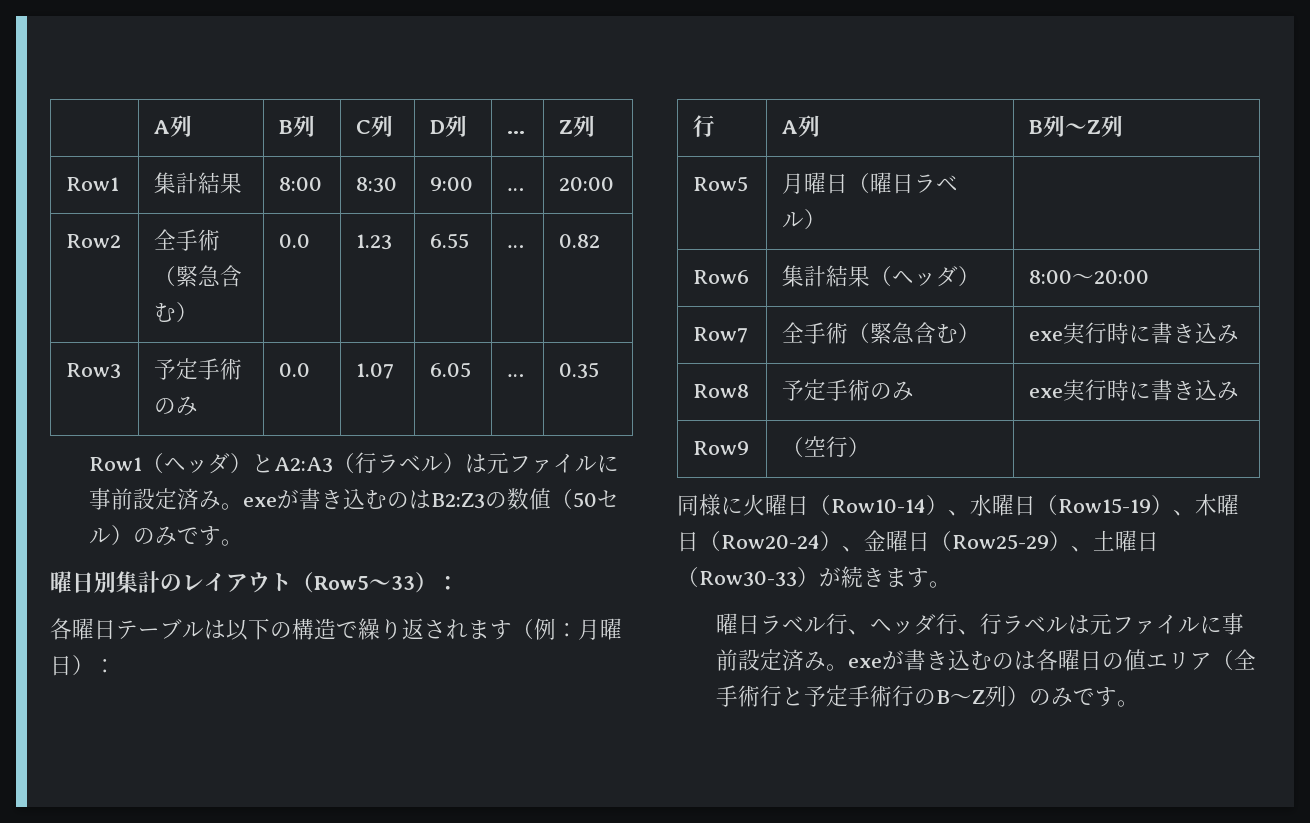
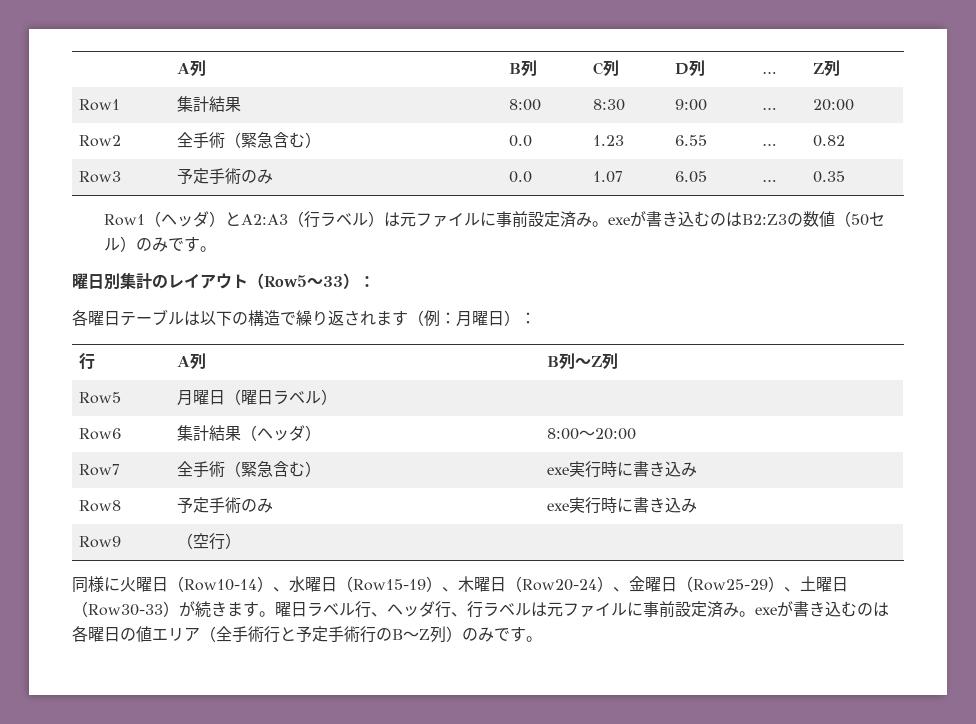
(951, 584) // -> (275, 614) none

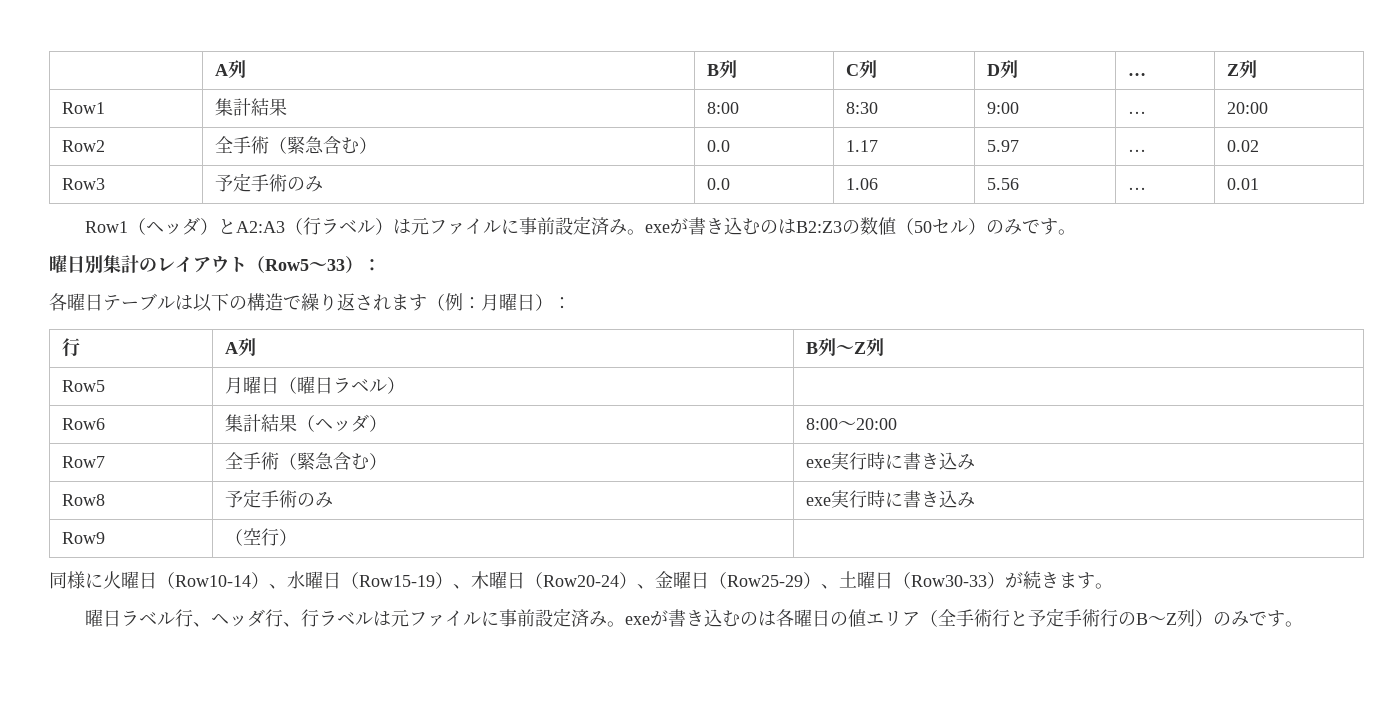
[593,135,625,146] [675,135,708,146] [762,143,777,146] [813,135,846,147] 1.23 | 6.55 | … | 0.82 -> [846,140,879,152] [987,140,1020,152] [1128,149,1147,152] [1227,140,1260,152] 1.17 | 5.97 | … | 0.02
[593,171,624,183] [675,171,708,183] [762,179,777,182] [813,171,846,183] 1.07 | 6.05 | … | 0.35 -> [846,178,879,190] [987,178,1020,190] [1128,187,1147,190] [1227,178,1260,190] 1.06 | 5.56 | … | 0.01
(275, 614) none -> (1113, 586) //

